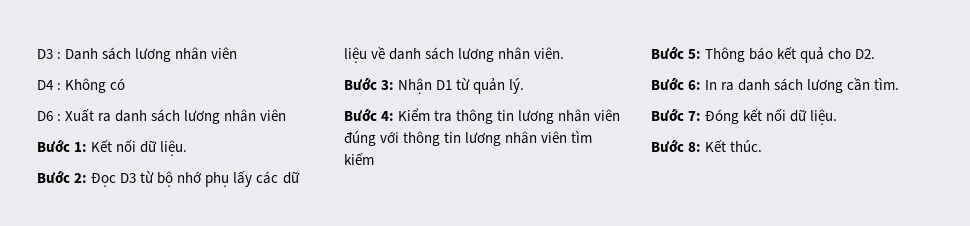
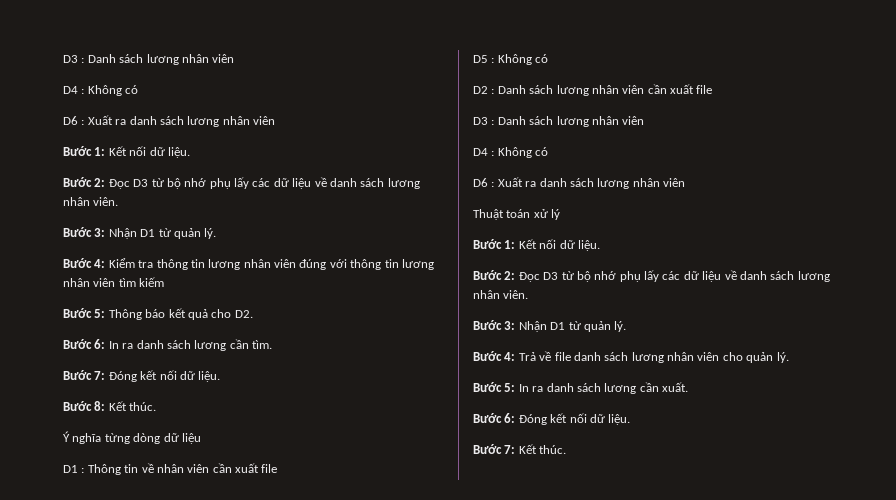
(763, 146) none -> [63,431,201,444] [63,463,278,475] [473,54,549,65] [473,84,713,96] [473,116,645,127] [473,147,549,158] [473,177,685,189] [473,209,561,220] [473,239,600,251] [473,270,830,282] [473,290,529,299] [473,320,627,332] [473,351,789,363] [473,382,688,394] [473,413,631,425] [473,444,567,454] // Ý nghĩa từng dòng dữ liệu // D1 : Thông tin về nhân viên cần xuất file // D5 : Không có // D2 : Danh sách lương nhân viên cần xuất file // D3 : Danh sách lương nhân viên // D4 : Không có // D6 : Xuất ra danh sách lương nhân viên // Thuật toán xử lý // Bước 1: Kết nối dữ liệu. // Bước 2: Đọc D3 từ bộ nhớ phụ lấy các dữ liệu về danh sách lương nhân viên. // Bước 3: Nhận D1 từ quản lý. // Bước 4: Trả về file danh sách lương nhân viên cho quản lý. // Bước 5: In ra danh sách lương cần xuất. // Bước 6: Đóng kết nối dữ liệu. // Bước 7: Kết thúc.

